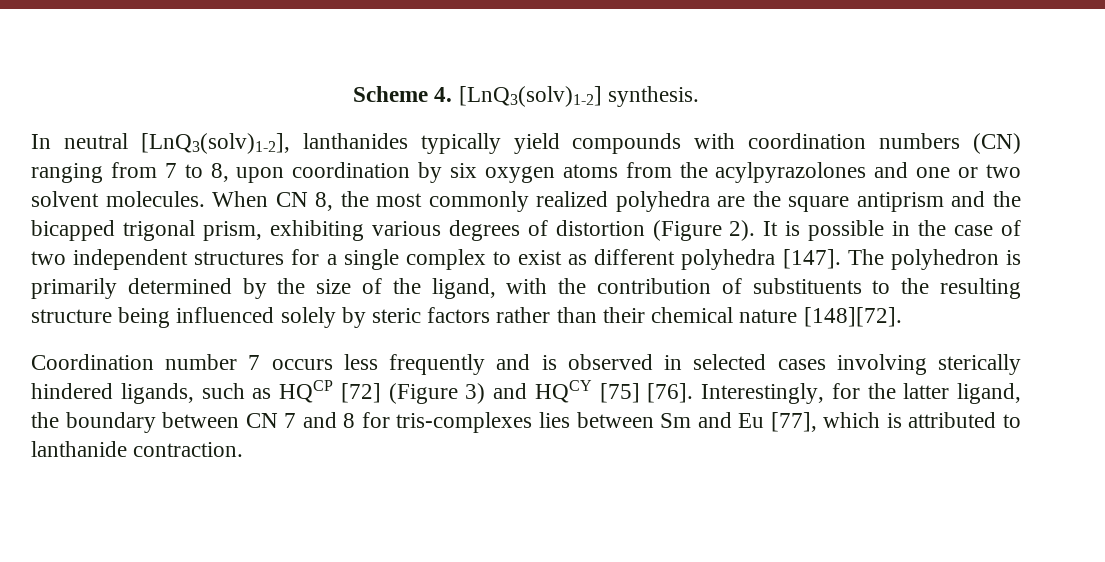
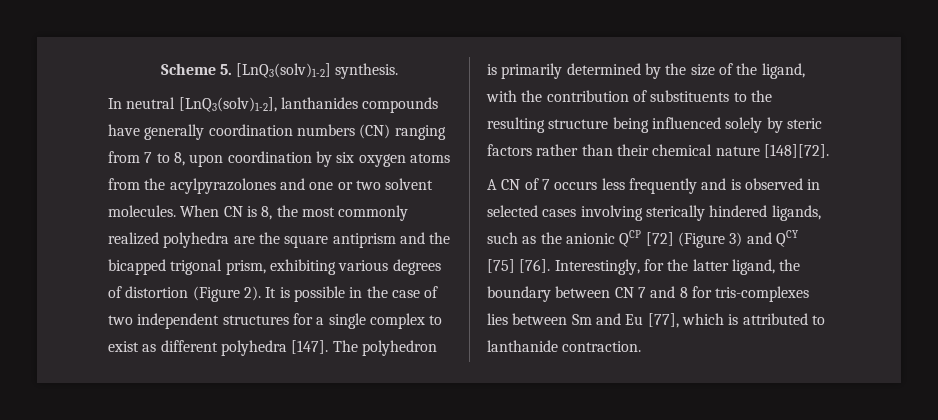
[434,87,453,102] 4. -> [219,64,232,75] 5.
[420,133,736,154] typically yield compounds with -> [362,97,439,113] [108,124,205,140] compounds have generally
(308, 199) none -> [246,206,257,217] is
[31,354,238,370] Coordination number -> [487,178,539,190] A CN of
[279,380,333,403] HQCP -> [540,230,642,247] the anionic QCP
[534,380,592,403] HQCY -> [775,230,799,247] QCY

